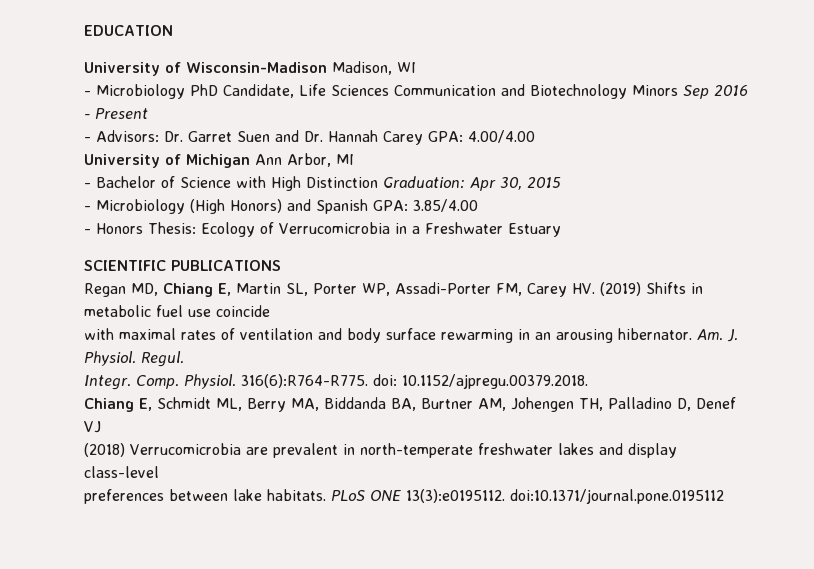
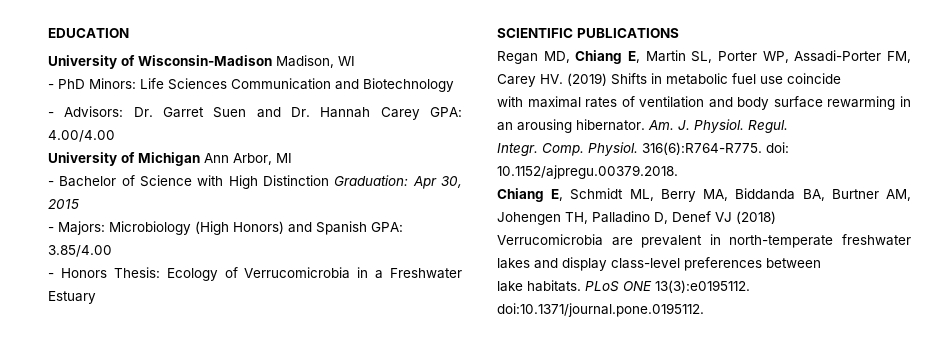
[96,84,294,99] Microbiology PhD Candidate, -> [58,78,136,89] PhD Minors:
[632,85,748,99] [84,108,148,119] Minors Sep 2016 - Present -> (454, 85) none
(91, 208) none -> [58,221,105,235] Majors:
[84,443,125,457] // (2018) -> [736,211,776,224] (2018) //
(159, 472) // -> (680, 263) none
(228, 495) none -> (821, 263) //
[510,489,724,504] doi:10.1371/journal.pone.0195112 -> [497,303,704,317] doi:10.1371/journal.pone.0195112.

